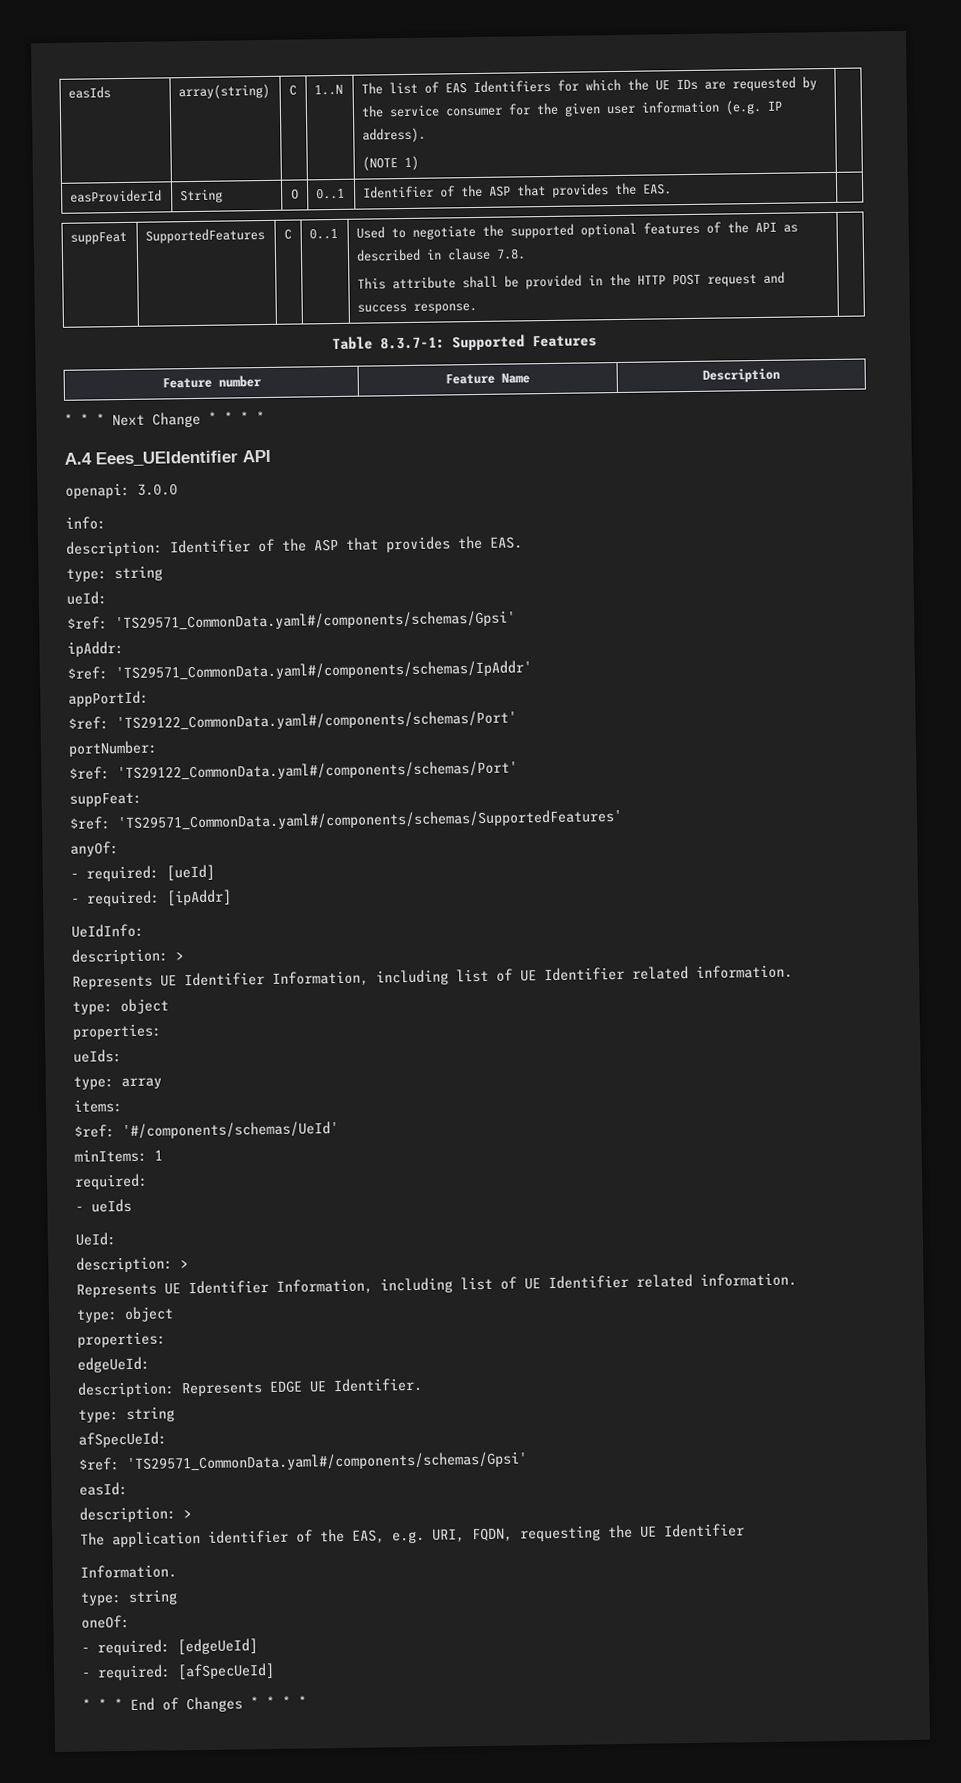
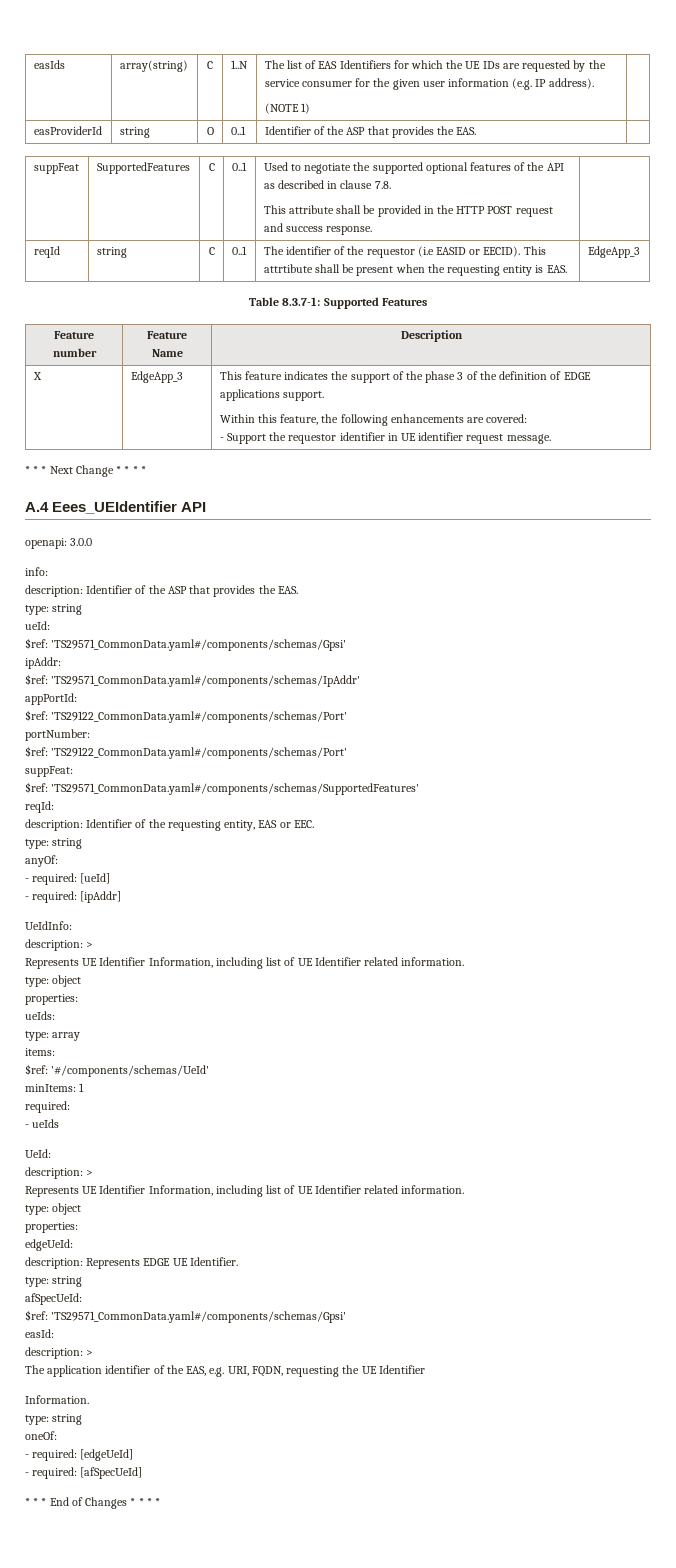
[180,188,224,204] String -> [119,127,150,138] string
(478, 308) none -> [33,246,60,258] [96,247,127,258] [208,247,215,255] [231,246,247,255] [263,246,546,258] [263,264,567,276] [587,246,640,258] // reqId | string | C | 0..1 | The identifier of the requestor (i.e EASID or EECID). This attrtibute shall be present when the requesting entity is EAS. | EdgeApp_3
(780, 375) none -> [32,372,42,380] [130,371,183,383] [219,371,591,383] [219,389,324,401] [219,414,528,426] [219,432,551,444] // X | EdgeApp_3 | This feature indicates the support of the phase 3 of the definition of EDGE applications support. // Within this feature, the following enhancements are covered: // - Support the requestor identifier in UE identifier request message.
(623, 820) none -> [25,801,54,813] [25,819,314,831] [25,838,83,849] // reqId: // description: Identifier of the requesting entity, EAS or EEC. // type: string

